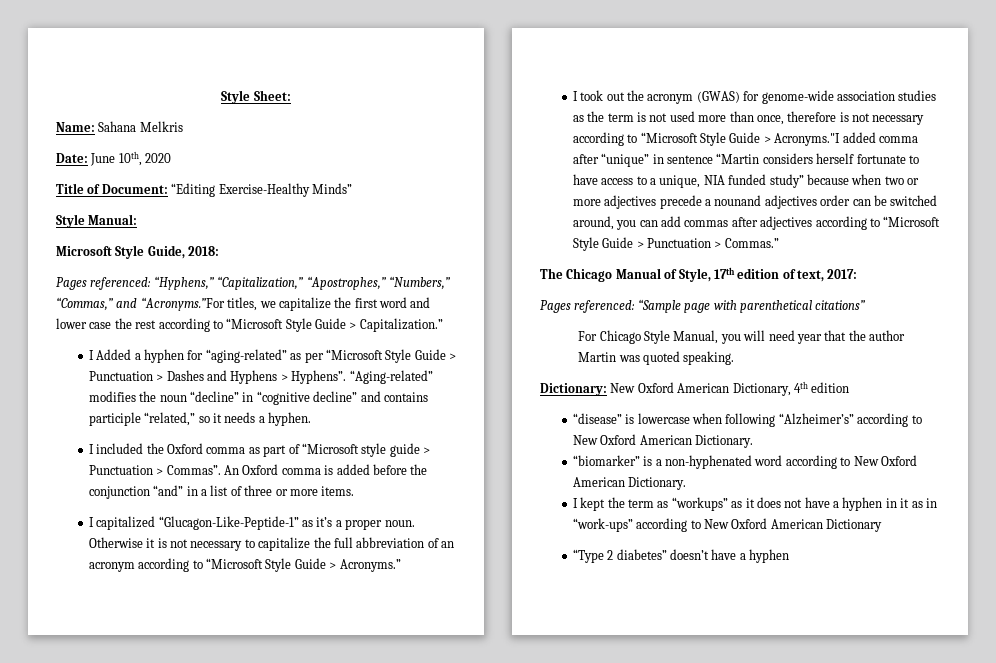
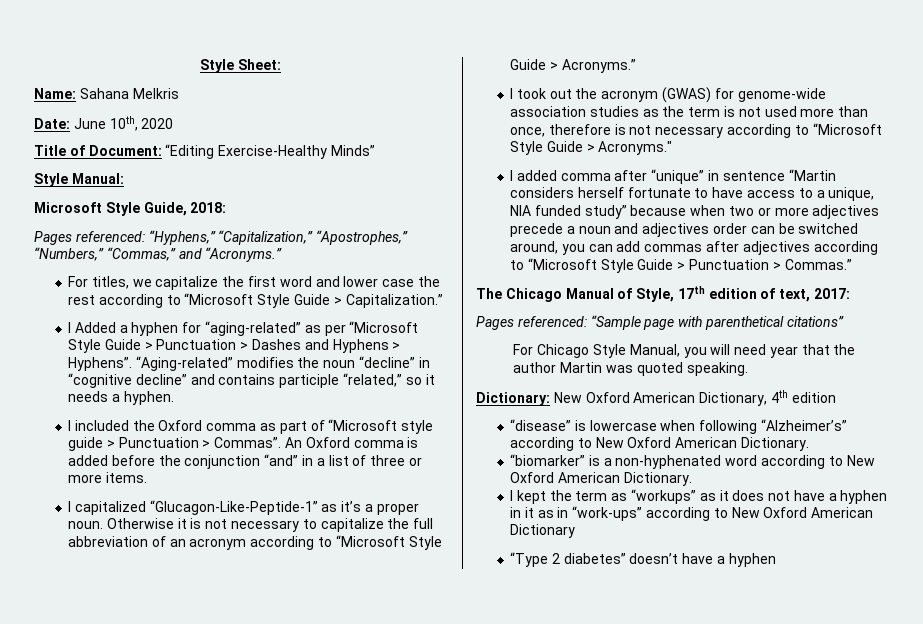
[140,297,225,311] “Acronyms.”For -> [205,247,283,262] [68,276,89,287] “Acronyms.” // For
[774,133,841,146] Acronyms."I -> [598,141,673,155] [510,170,514,181] Acronyms." // I
[714,195,762,206] nounand -> [578,223,639,234] noun and

